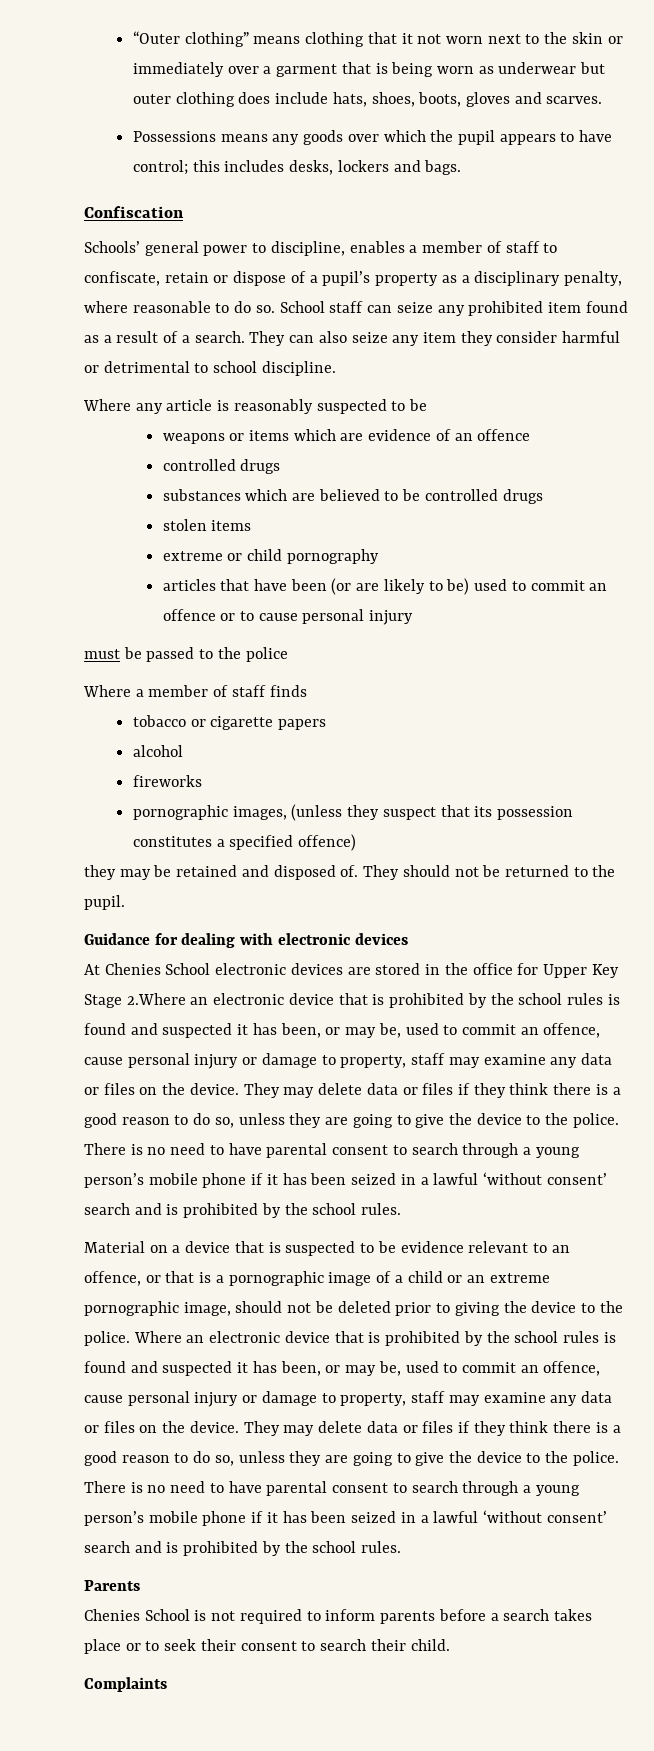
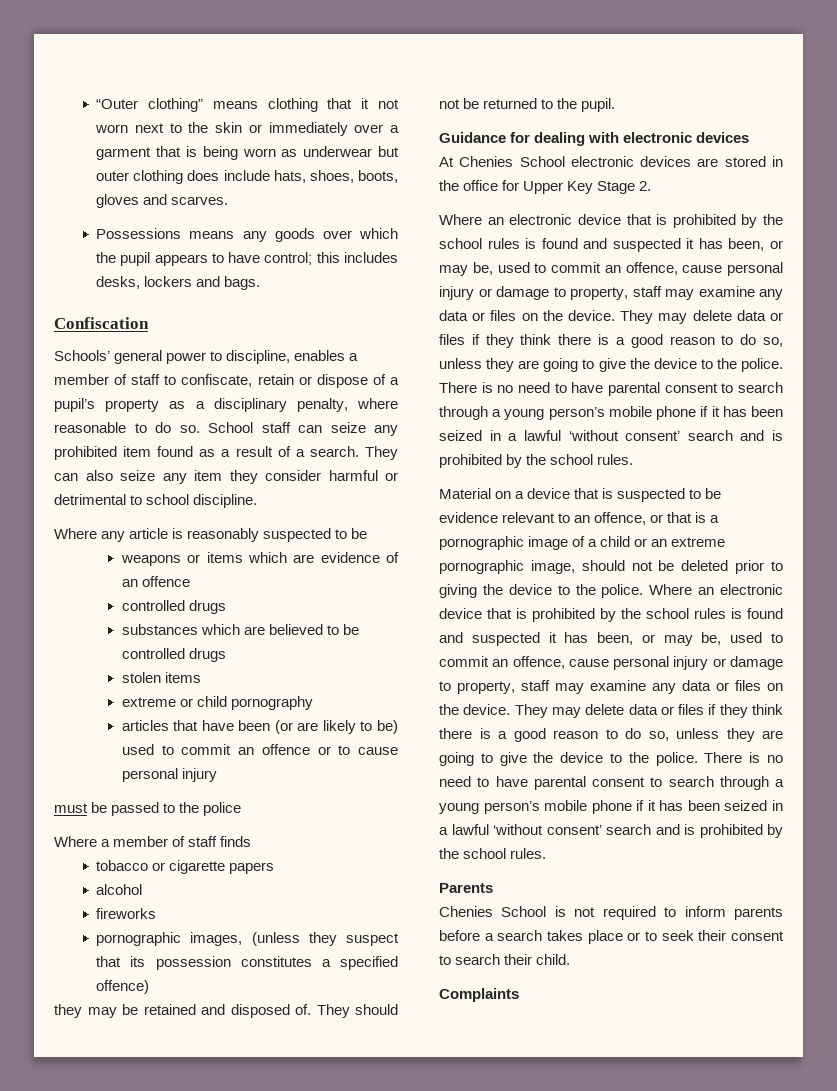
[126,993,186,1005] 2.Where -> [639,181,652,191] [439,214,482,225] 2. // Where

